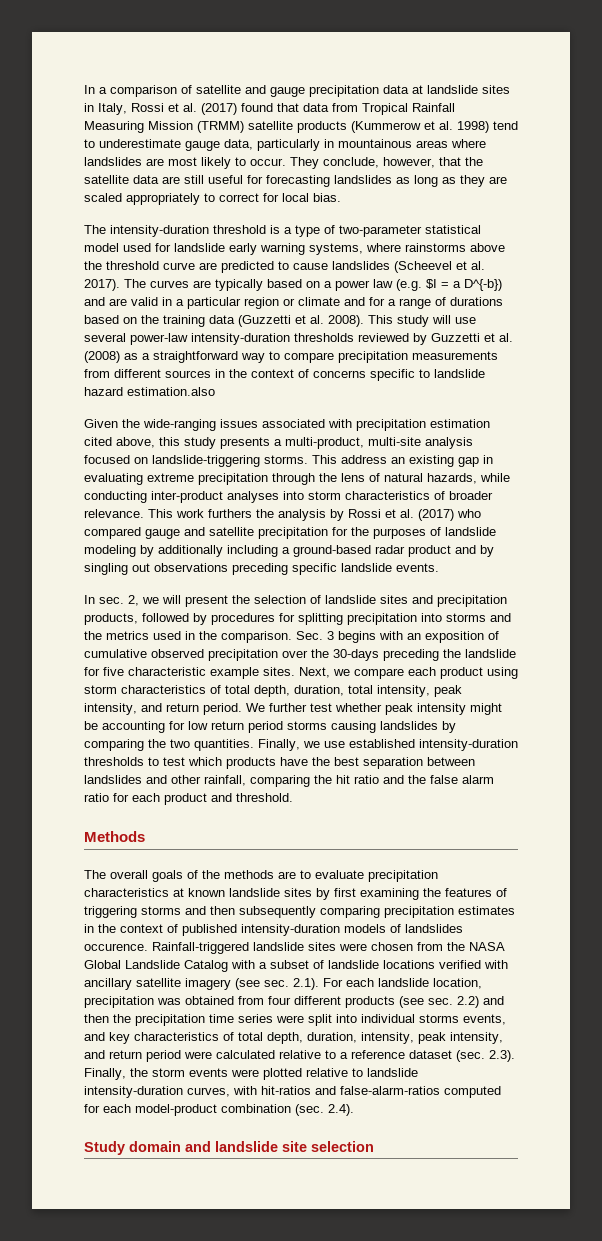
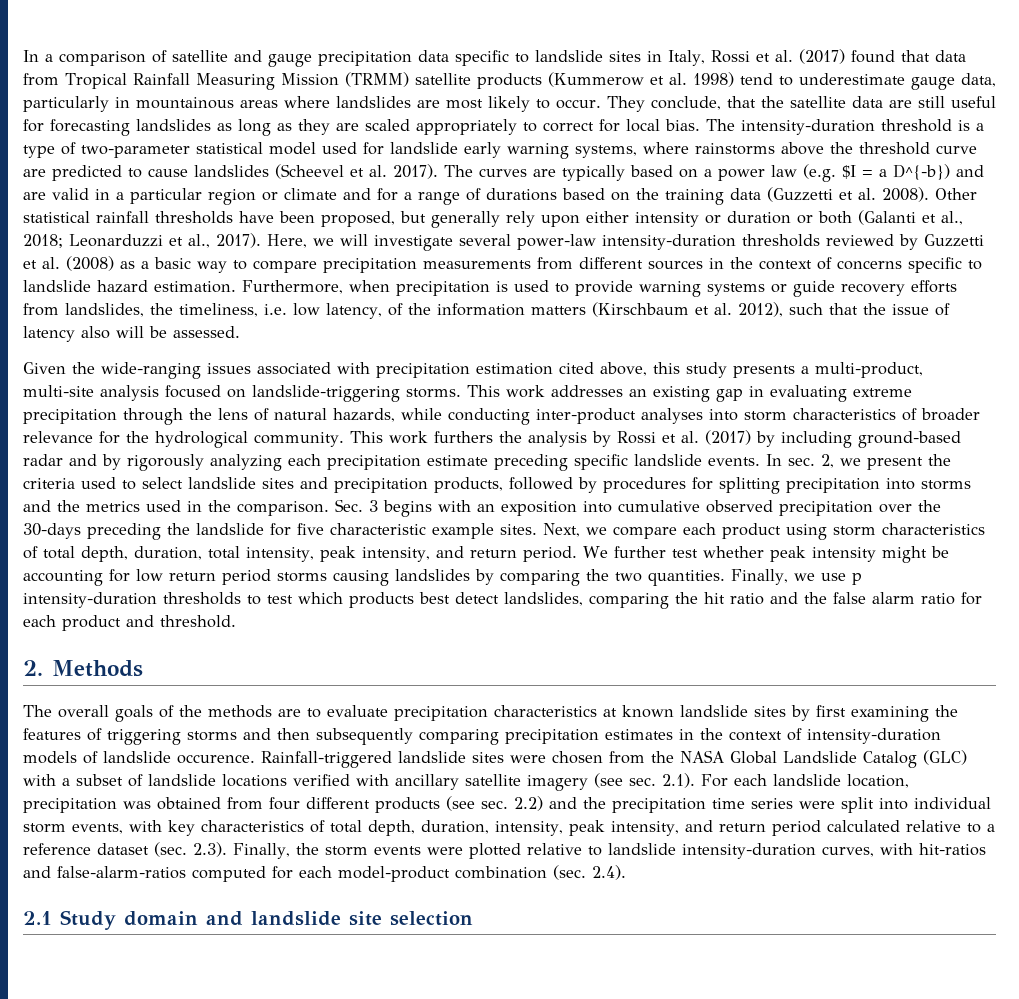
[412,85,423,94] at -> [455,50,529,66] specific to
[383,157,435,168] however, -> (721, 103) none
(341, 197) // -> (700, 125) none
[368,315,476,327] This study will use -> [935,188,977,200] [23,210,963,228] [23,233,453,251] Other statistical rainfall thresholds have been proposed, but generally rely upon either intensity or duration or both (Galanti et al., 2018; Leonarduzzi et al., 2017). Here, we will investigate
[153,351,238,363] straightforward -> [154,257,191,269] basic
[127,387,215,396] estimation.also -> [154,280,957,297] [23,302,950,319] [23,326,240,342] estimation. Furthermore, when precipitation is used to provide warning systems or guide recovery efforts from landslides, the timeliness, i.e. low latency, of the information matters (Kirschbaum et al. 2012), such that the issue of latency also will be assessed.
[341,455,387,464] address -> [506,385,623,398] work addresses
[84,509,144,518] relevance. -> [23,431,344,448] relevance for the hydrological community.
[457,509,481,518] [84,527,496,539] [84,545,290,557] who compared gauge and satellite precipitation for the purposes of landslide modeling by additionally including a -> [755,431,852,448] by including
[408,545,451,557] product -> (63, 460) none
[84,563,228,575] singling out observations -> [127,454,488,471] rigorously analyzing each precipitation estimate
(439, 567) // -> (760, 461) none
[162,595,181,604] will -> (861, 462) none
[254,595,321,604] selection of -> [23,477,183,490] criteria used to select
[488,631,499,640] of -> [583,501,612,513] into
[349,739,415,748] established -> [851,573,862,585] p
[280,757,475,769] [84,775,246,786] have the best separation between landslides and other rainfall, -> [419,592,583,606] best detect landslides,
(293, 797) none -> [23,660,43,676] 2.
[182,924,237,936] published -> (802, 734) none
[405,924,463,933] landslides -> [103,751,171,763] landslide
(228, 966) none -> [923,750,967,765] (GLC)
[84,1014,109,1023] then -> (577, 803) none
[419,1014,506,1025] [84,1032,105,1041] storms events, and -> [23,820,162,834] storm events, with
[184,1051,212,1059] were -> (821, 828) none
(354, 1110) none -> [23,911,52,925] 2.1

